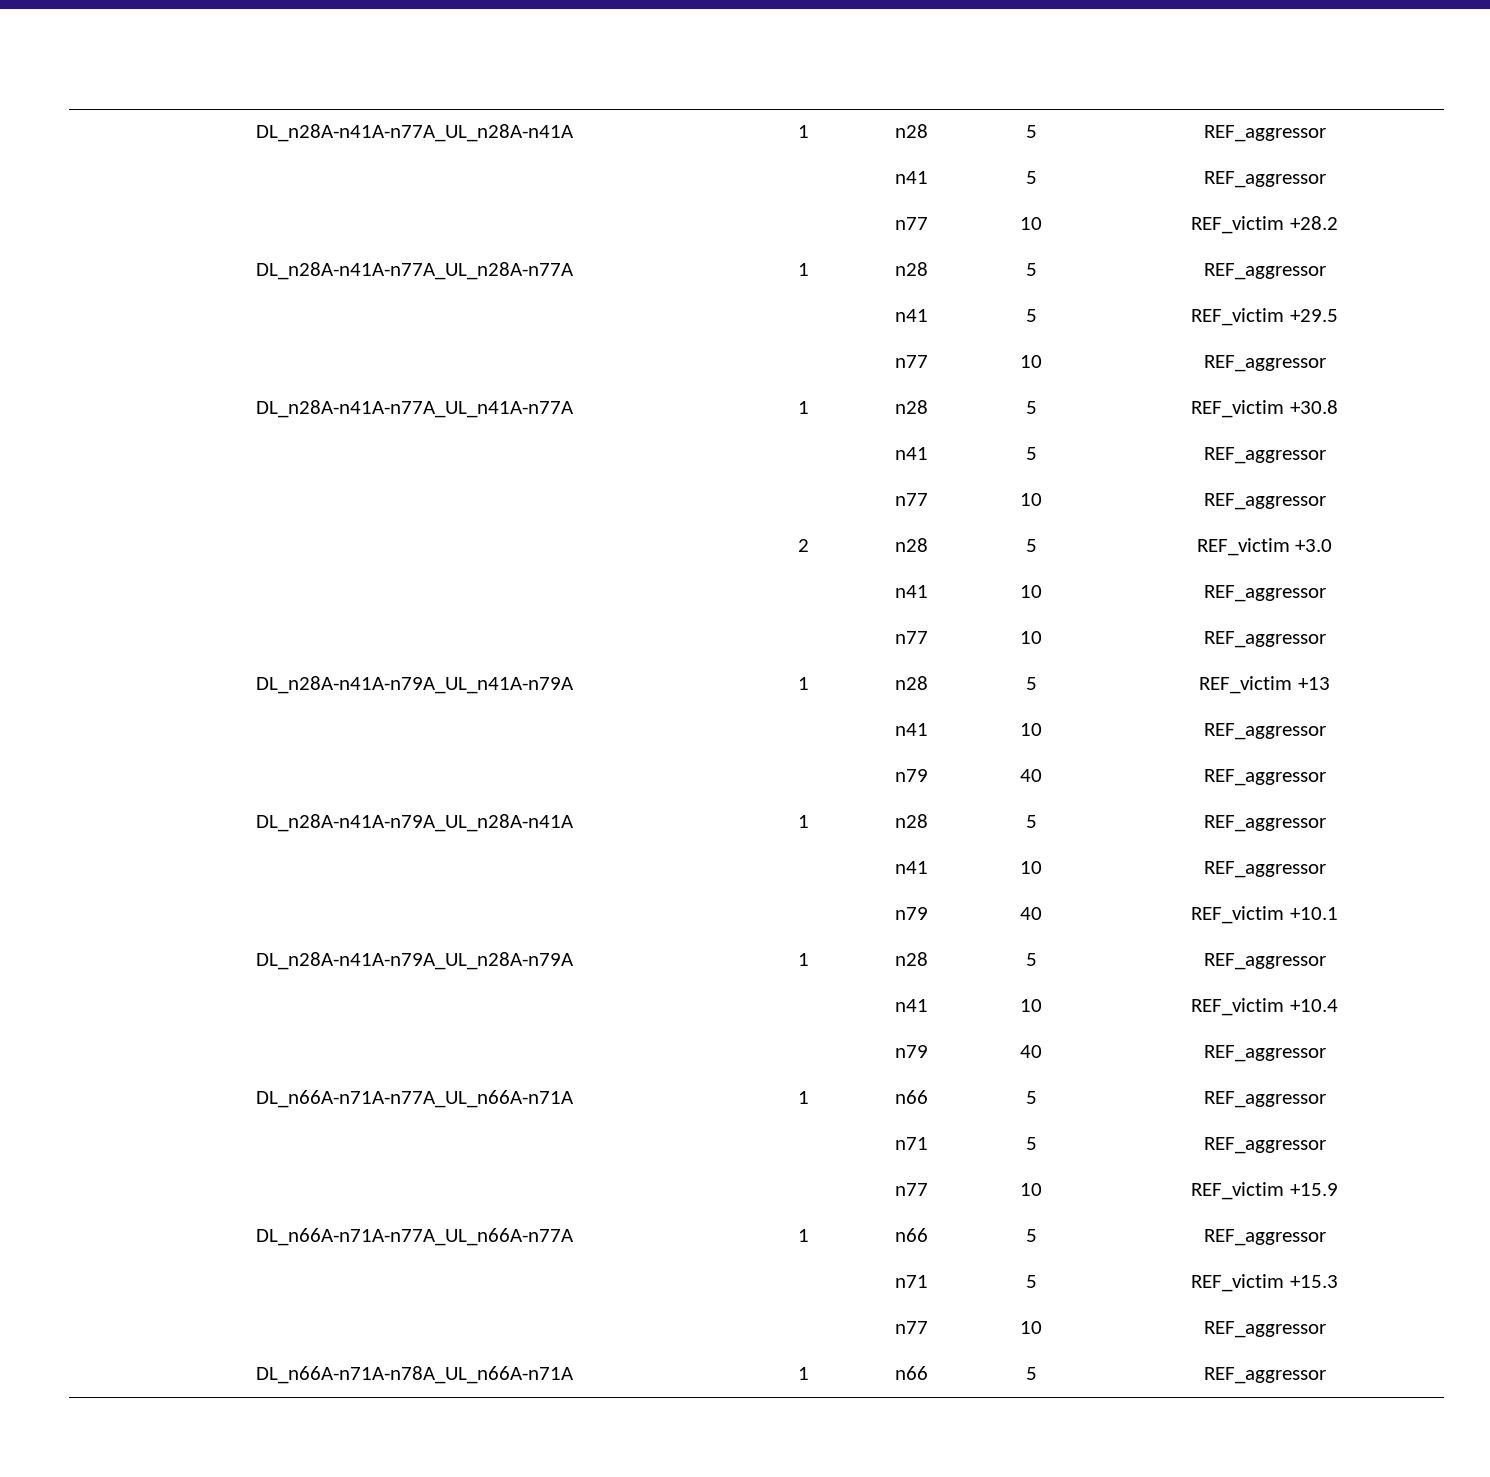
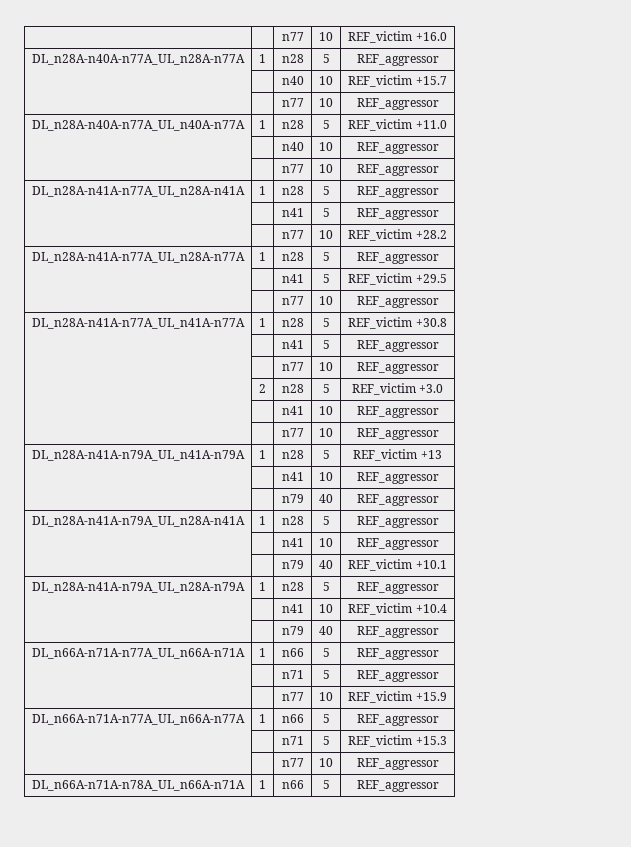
(256, 133) none -> [281,32,304,41] [319,32,333,41] [348,31,447,43] [31,54,245,65] [259,54,266,63] [281,54,304,63] [322,54,330,63] [356,54,439,66] [281,76,304,85] [319,76,333,85] [348,75,447,87] [281,98,304,107] [319,98,333,107] [356,98,439,110] [31,120,245,131] [259,120,266,129] [281,120,304,129] [322,120,330,129] [348,119,447,131] [281,142,304,151] [319,142,333,151] [356,142,439,154] [281,164,304,173] [319,164,333,173] [356,164,439,176] | | n77 | 10 | REF_victim +16.0 // DL_n28A-n40A-n77A_UL_n28A-n77A | 1 | n28 | 5 | REF_aggressor // | | n40 | 10 | REF_victim +15.7 // | | n77 | 10 | REF_aggressor // DL_n28A-n40A-n77A_UL_n40A-n77A | 1 | n28 | 5 | REF_victim +11.0 // | | n40 | 10 | REF_aggressor // | | n77 | 10 | REF_aggressor //

